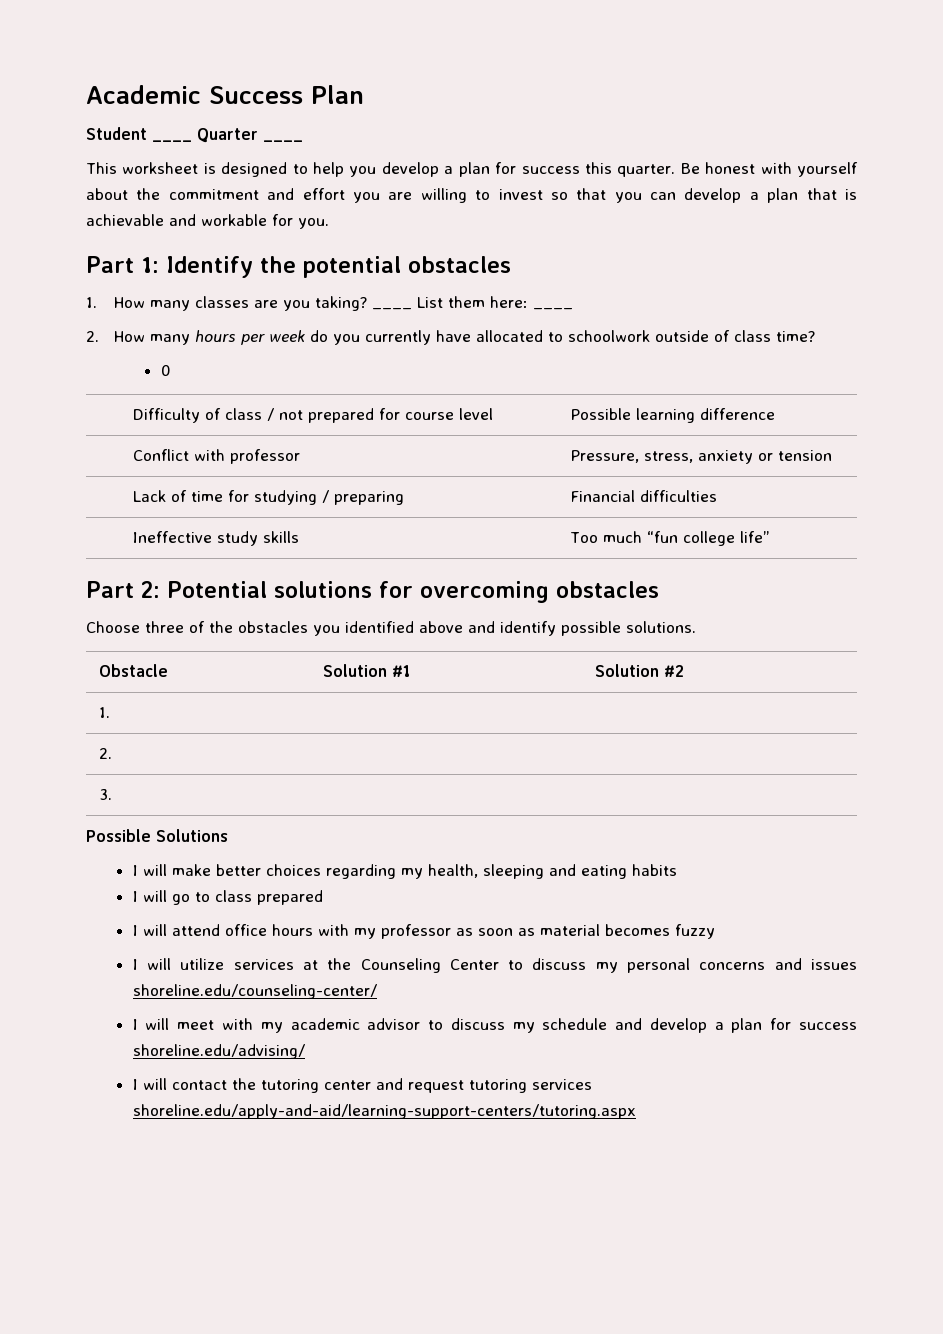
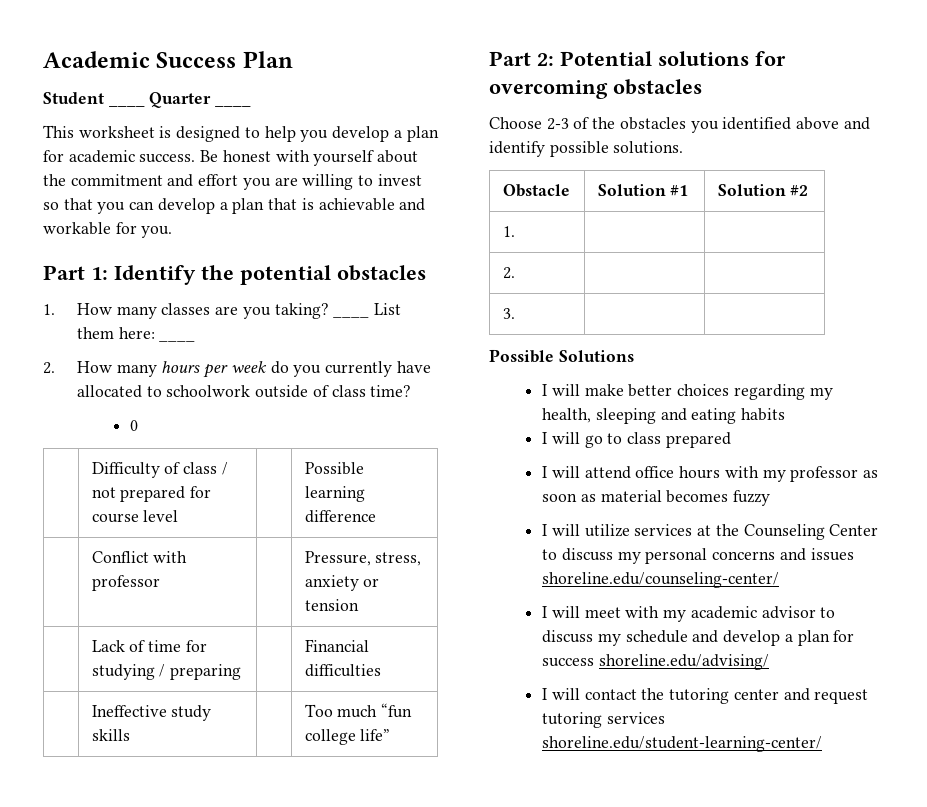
[521,162,676,177] success this quarter. -> [68,150,196,163] academic success.
[145,621,184,633] three -> [546,118,569,130] 2-3
[132,1104,636,1119] shoreline.edu/apply-and-aid/learning-support-centers/tutoring.aspx -> [542,736,823,752] shoreline.edu/student-learning-center/

